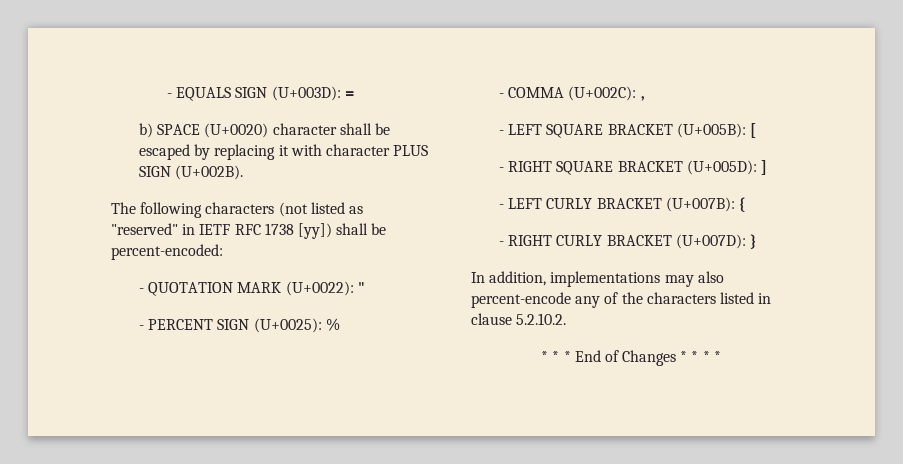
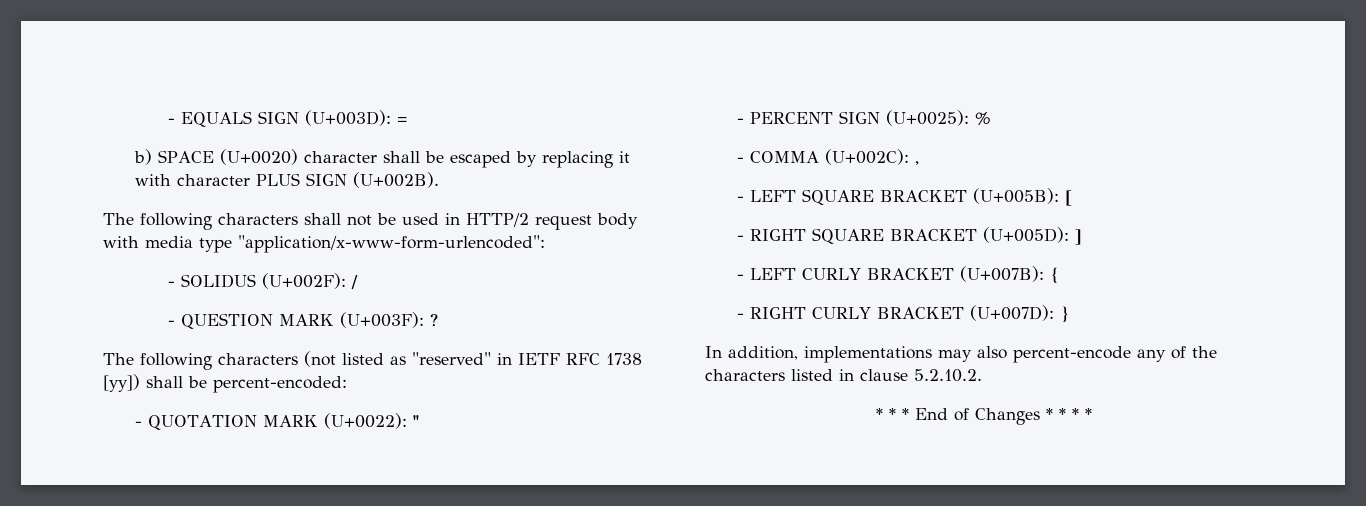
(244, 172) none -> [103,213,638,230] [103,235,545,253] [167,273,358,289] [167,312,438,329] // The following characters shall not be used in HTTP/2 request body with media type "application/x-www-form-urlencoded": // - SOLIDUS (U+002F): / // - QUESTION MARK (U+003F): ?

